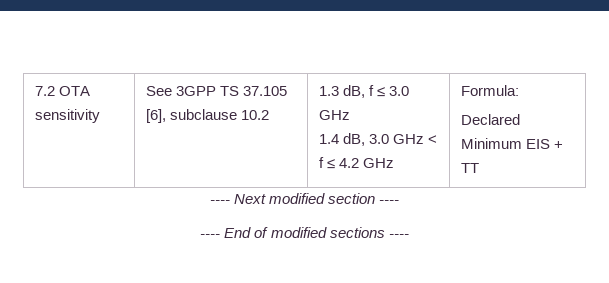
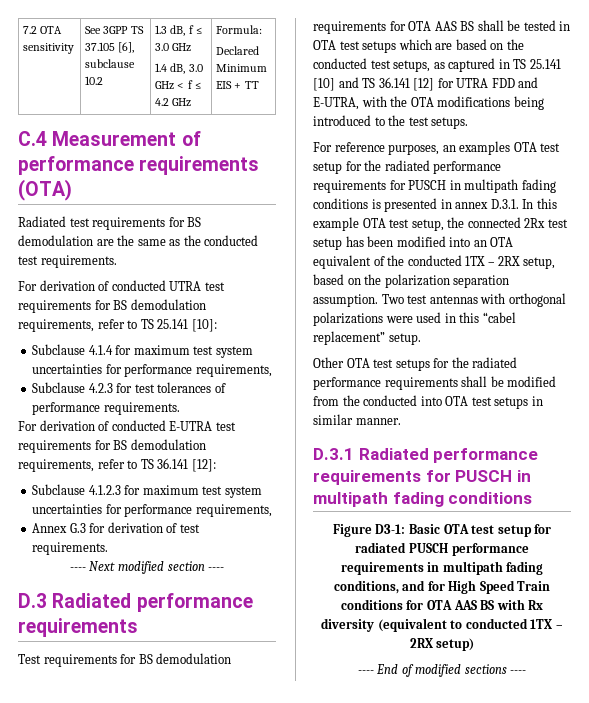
(479, 168) none -> [18,131,201,146] [18,156,260,175] [18,179,72,201] [18,216,202,230] [18,235,259,246] [18,255,117,268] [18,280,225,291] [18,299,206,313] [18,319,217,332] [32,344,253,358] [32,364,272,377] [32,382,226,393] [32,402,180,415] [18,420,236,431] [18,439,206,453] [18,458,216,472] [32,484,262,498] [32,504,272,517] [32,522,200,533] [32,542,109,555] // C.4 Measurement of performance requirements (OTA) // Radiated test requirements for BS demodulation are the same as the conducted test requirements. // For derivation of conducted UTRA test requirements for BS demodulation requirements, refer to TS 25.141 [10]: // Subclause 4.1.4 for maximum test system uncertainties for performance requirements, // Subclause 4.2.3 for test tolerances of performance requirements. // For derivation of conducted E-UTRA test requirements for BS demodulation requirements, refer to TS 36.141 [12]: // Subclause 4.1.2.3 for maximum test system uncertainties for performance requirements, // Annex G.3 for derivation of test requirements.
(400, 202) none -> [18,593,253,612] [18,618,138,637] [18,653,232,667] [313,20,571,34] [313,39,524,53] [313,58,561,72] [313,77,539,91] [313,96,544,110] [313,115,469,129] [313,141,561,155] [313,160,502,174] [313,179,556,193] [313,198,557,212] [313,217,568,231] [313,236,514,250] [313,255,555,269] [313,274,510,288] [313,293,566,307] [313,312,516,326] [313,331,421,345] [313,357,518,371] [313,376,557,390] [313,395,543,409] [313,414,401,425] [313,448,539,463] [313,470,531,485] [313,492,533,507] [332,524,552,537] [355,542,529,556] [340,561,544,575] [333,580,551,594] [340,599,544,610] [321,618,563,632] [409,638,475,651] // D.3 Radiated performance requirements // Test requirements for BS demodulation requirements for OTA AAS BS shall be tested in OTA test setups which are based on the conducted test setups, as captured in TS 25.141 [10] and TS 36.141 [12] for UTRA FDD and E-UTRA, with the OTA modifications being introduced to the test setups. // For reference purposes, an examples OTA test setup for the radiated performance requirements for PUSCH in multipath fading conditions is presented in annex D.3.1. In this example OTA test setup, the connected 2Rx test setup has been modified into an OTA equivalent of the conducted 1TX – 2RX setup, based on the polarization separation assumption. Two test antennas with orthogonal polarizations were used in this “cabel replacement” setup. // Other OTA test setups for the radiated performance requirements shall be modified from the conducted into OTA test setups in similar manner. // D.3.1 Radiated performance requirements for PUSCH in multipath fading conditions // Figure D3-1: Basic OTA test setup for radiated PUSCH performance requirements in multipath fading conditions, and for High Speed Train conditions for OTA AAS BS with Rx diversity (equivalent to conducted 1TX – 2RX setup)

